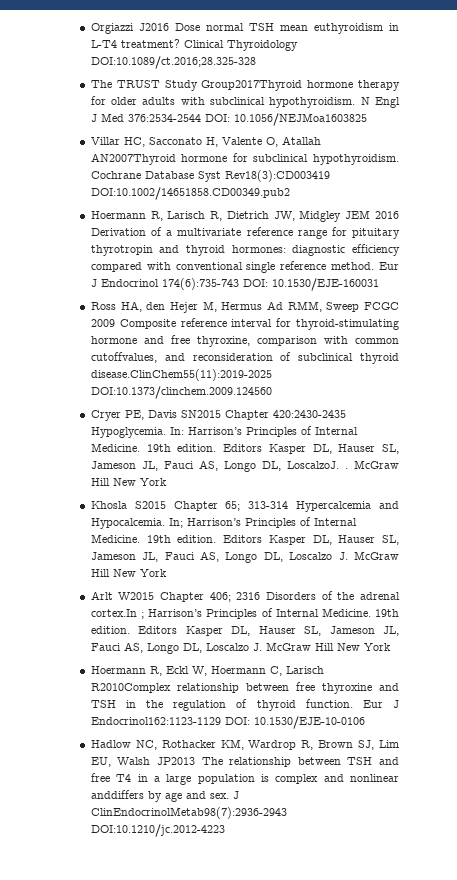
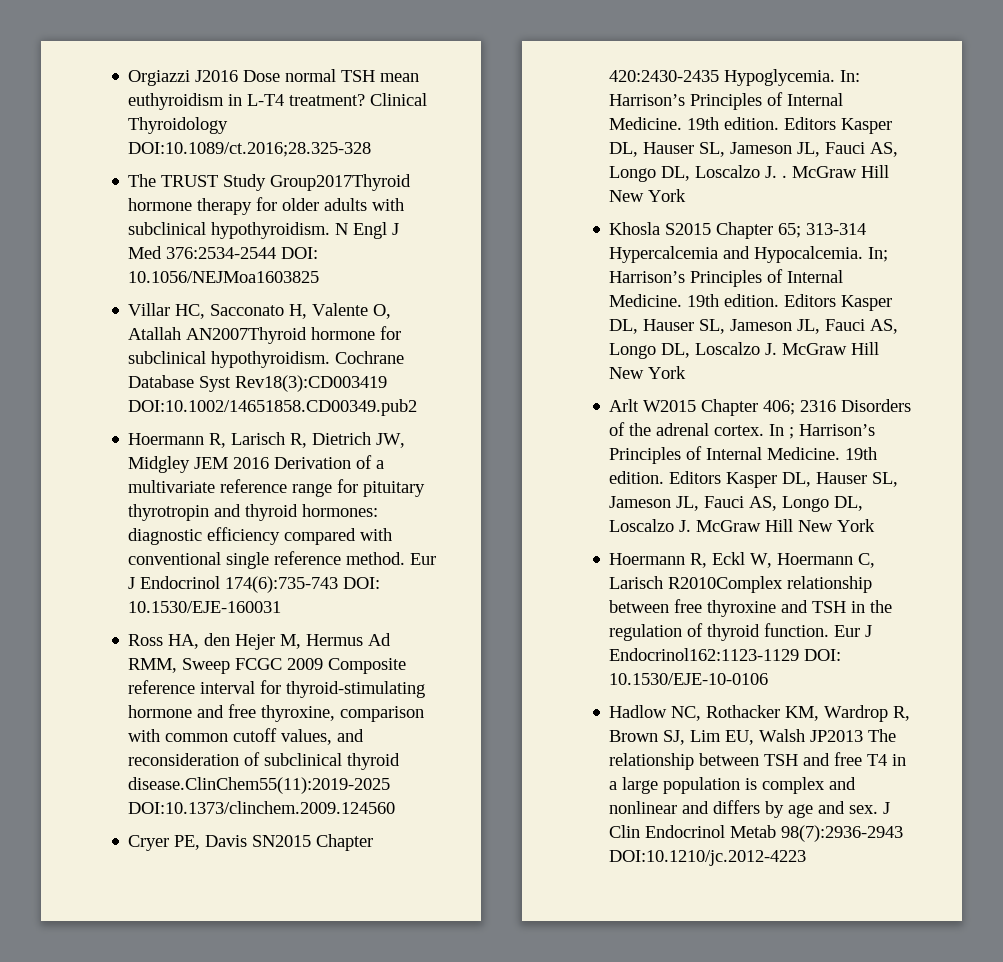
[90,352,157,363] cutoffvalues, -> [233,728,333,745] cutoff values,
[286,461,339,469] LoscalzoJ. -> [695,165,778,178] Loscalzo J.
[90,609,137,617] cortex.In -> [714,424,785,436] cortex. In
[90,790,144,799] anddiffers -> [682,800,761,814] and differs
[90,807,287,819] ClinEndocrinolMetab98(7):2936-2943 -> [609,825,904,842] Clin Endocrinol Metab 98(7):2936-2943

